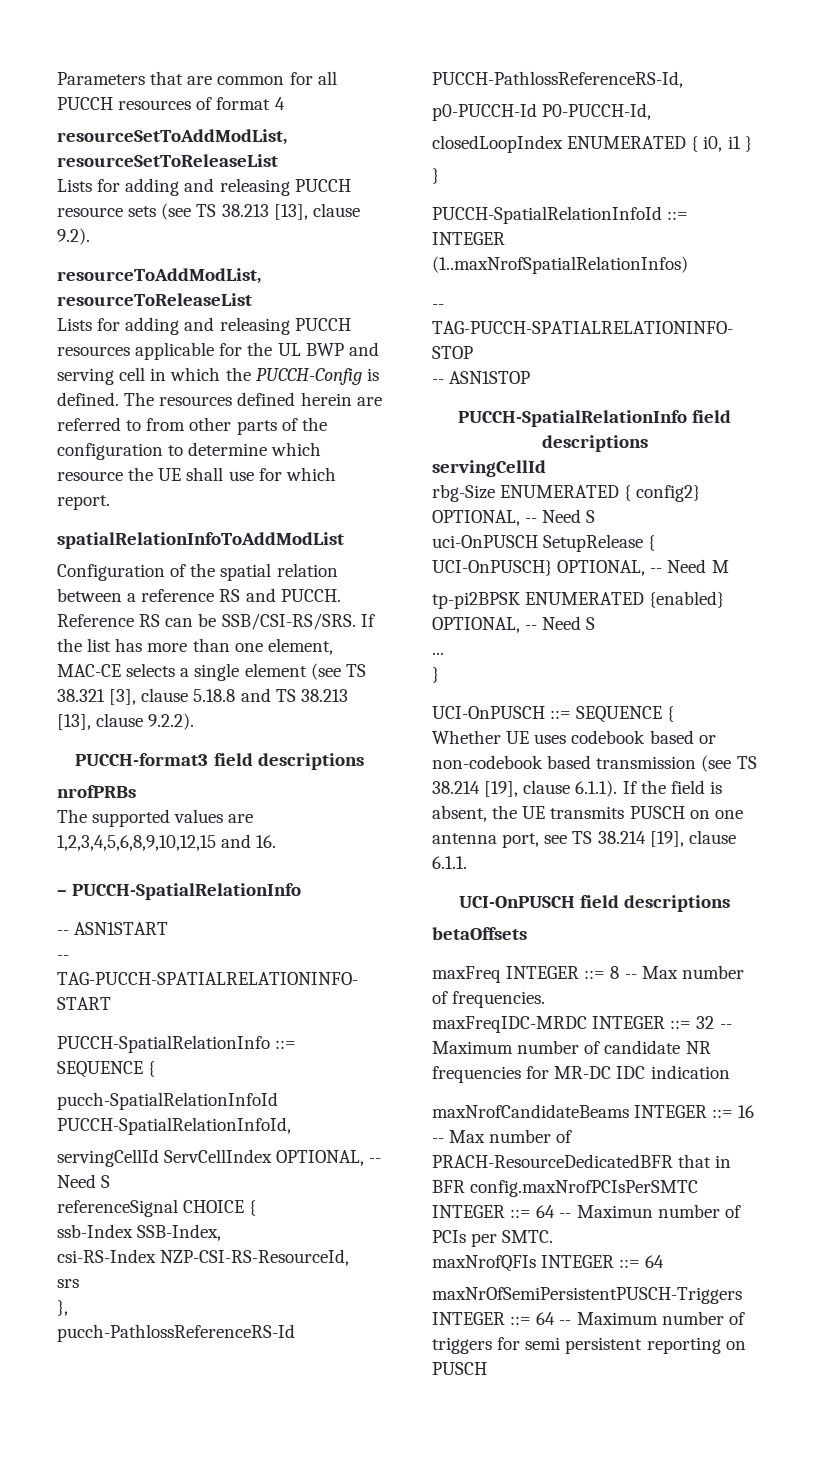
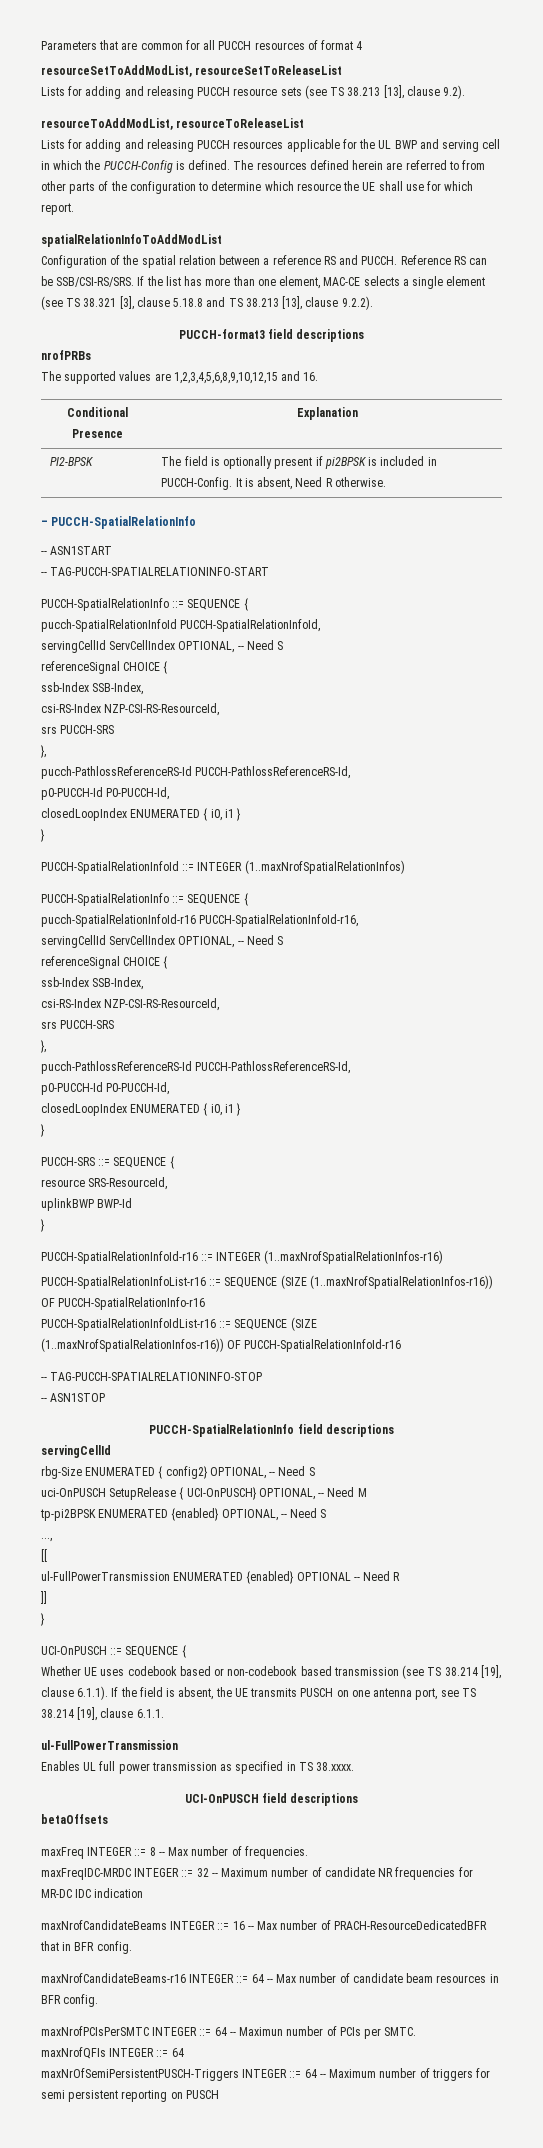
(277, 841) none -> [66,407,128,417] [71,429,123,438] [296,407,358,420] [50,457,94,466] [161,456,437,469] [161,477,386,490] // Conditional Presence | Explanation // PI2-BPSK | The field is optionally present if pi2BPSK is included in PUCCH-Config. It is absent, Need R otherwise.
(79, 1283) none -> [60,725,115,734] PUCCH-SRS
(688, 265) none -> [41,893,248,906] [41,914,359,927] [41,935,284,948] [41,956,168,969] [41,977,144,990] [41,998,220,1011] [41,1020,115,1029] [40,1040,46,1053] [41,1061,351,1074] [41,1082,170,1095] [41,1103,241,1116] [40,1124,44,1137] [41,1156,174,1169] [41,1177,168,1190] [41,1198,133,1211] [40,1219,44,1232] [41,1250,443,1264] [41,1275,493,1289] [41,1297,206,1310] [41,1317,317,1331] [41,1338,402,1352] // PUCCH-SpatialRelationInfo ::= SEQUENCE { // pucch-SpatialRelationInfoId-r16 PUCCH-SpatialRelationInfoId-r16, // servingCellId ServCellIndex OPTIONAL, -- Need S // referenceSignal CHOICE { // ssb-Index SSB-Index, // csi-RS-Index NZP-CSI-RS-ResourceId, // srs PUCCH-SRS // }, // pucch-PathlossReferenceRS-Id PUCCH-PathlossReferenceRS-Id, // p0-PUCCH-Id P0-PUCCH-Id, // closedLoopIndex ENUMERATED { i0, i1 } // } // PUCCH-SRS ::= SEQUENCE { // resource SRS-ResourceId, // uplinkBWP BWP-Id // } // PUCCH-SpatialRelationInfoId-r16 ::= INTEGER (1..maxNrofSpatialRelationInfos-r16) // PUCCH-SpatialRelationInfoList-r16 ::= SEQUENCE (SIZE (1..maxNrofSpatialRelationInfos-r16)) OF PUCCH-SpatialRelationInfo-r16 // PUCCH-SpatialRelationInfoIdList-r16 ::= SEQUENCE (SIZE (1..maxNrofSpatialRelationInfos-r16)) OF PUCCH-SpatialRelationInfoId-r16
[432,652,444,655] ... -> [41,1538,52,1542] [41,1549,47,1562] [41,1571,401,1584] [40,1591,47,1604] ..., // [[ // ul-FullPowerTransmission ENUMERATED {enabled} OPTIONAL -- Need R // ]]
(467, 862) none -> [41,1740,178,1750] [41,1761,355,1774] // ul-FullPowerTransmission // Enables UL full power transmission as specified in TS 38.xxxx.
[470,1180,699,1197] config.maxNrofPCIsPerSMTC -> [96,1941,132,1954] [41,1973,499,1983] [41,1994,99,2007] [41,2026,149,2036] config. // maxNrofCandidateBeams-r16 INTEGER ::= 64 -- Max number of candidate beam resources in BFR config. // maxNrofPCIsPerSMTC

